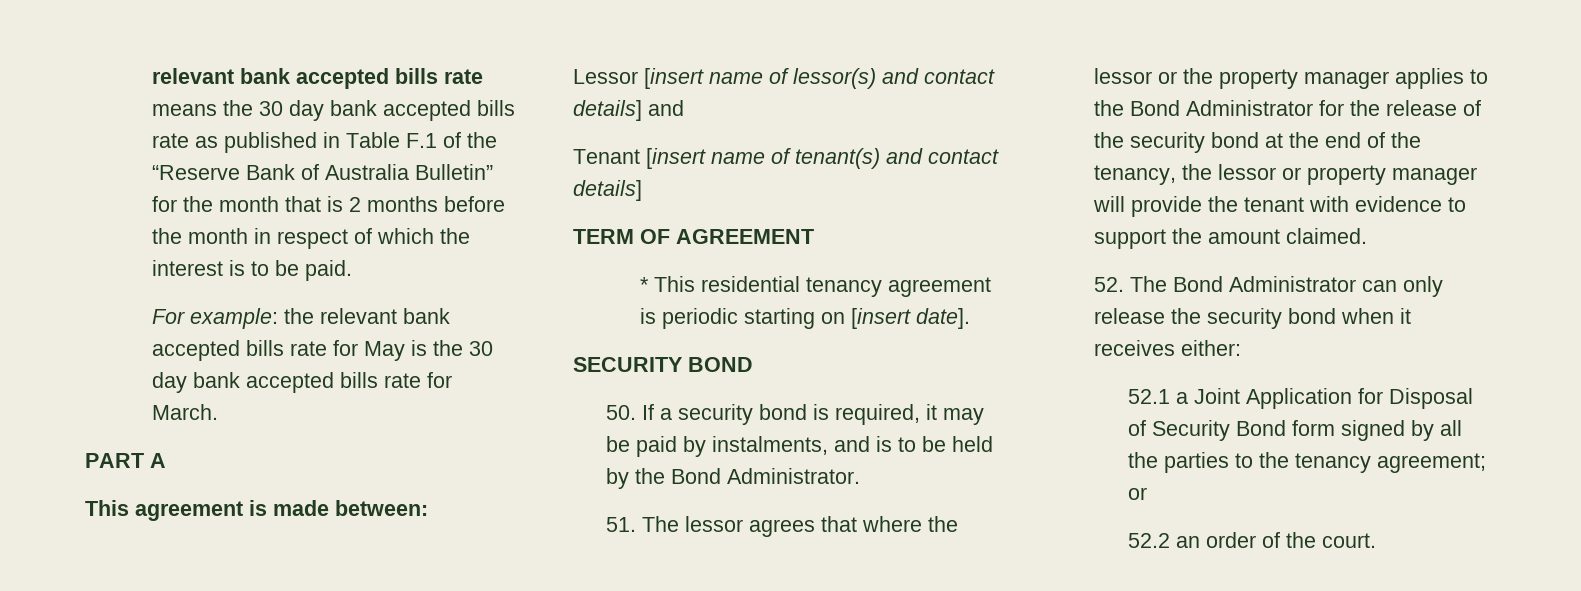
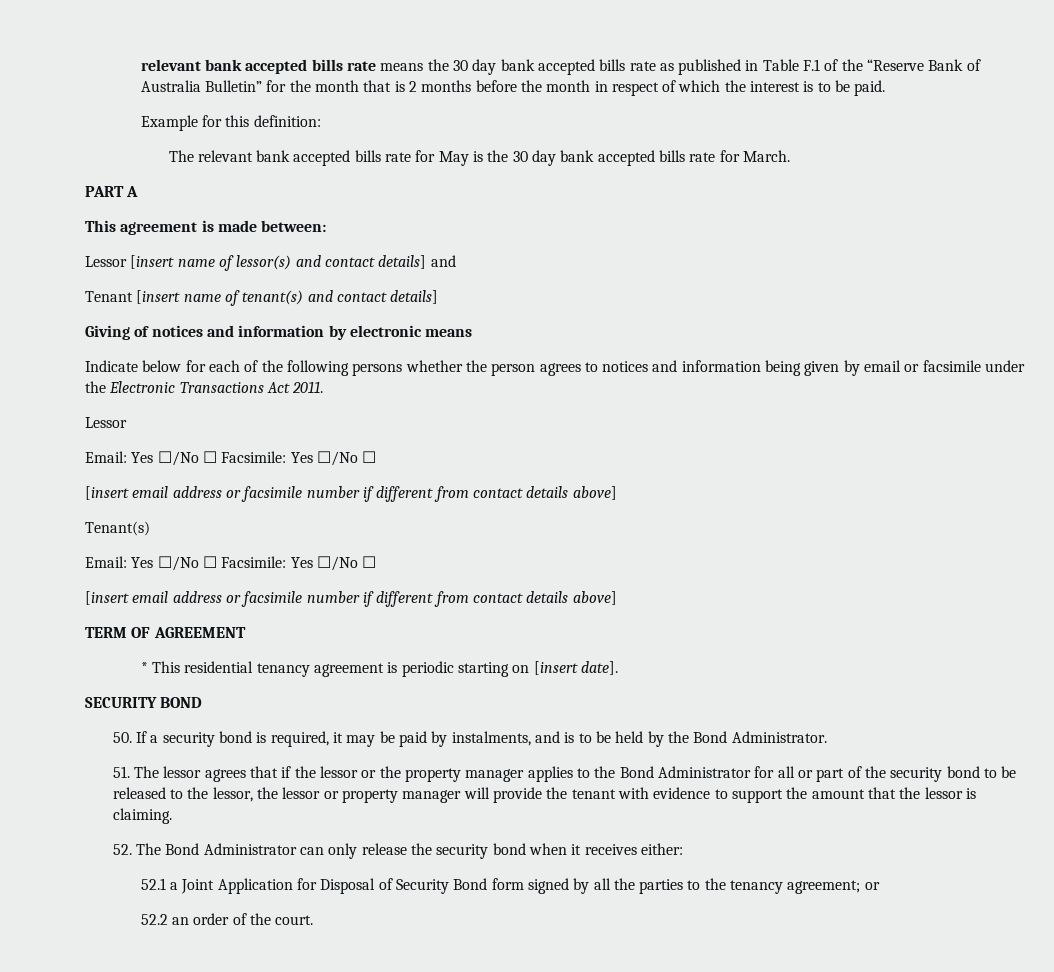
[151,308,314,329] For example: the -> [140,115,321,131] [168,150,194,162] Example for this definition: // The
(642, 190) none -> [85,325,473,340] [85,360,1026,376] [85,381,324,393] [85,417,127,428] [85,451,377,466] [85,486,617,502] [85,521,150,536] [85,556,377,571] [85,591,617,607] // Giving of notices and information by electronic means // Indicate below for each of the following persons whether the person agrees to notices and information being given by email or facsimile under the Electronic Transactions Act 2011. // Lessor // Email: Yes ☐/No ☐ Facsimile: Yes ☐/No ☐ // [insert email address or facsimile number if different from contact details above] // Tenant(s) // Email: Yes ☐/No ☐ Facsimile: Yes ☐/No ☐ // [insert email address or facsimile number if different from contact details above]
[862,516,923,532] where -> [281,766,292,778] if
[1350,100,1458,116] the release -> [777,766,845,782] all or part
[1265,132,1422,148] [1094,165,1177,185] at the end of the tenancy, -> [983,766,1017,778] [112,787,253,802] to be released to the lessor,
[1286,228,1368,244] claimed. -> [867,787,976,799] [112,808,172,824] that the lessor is claiming.

